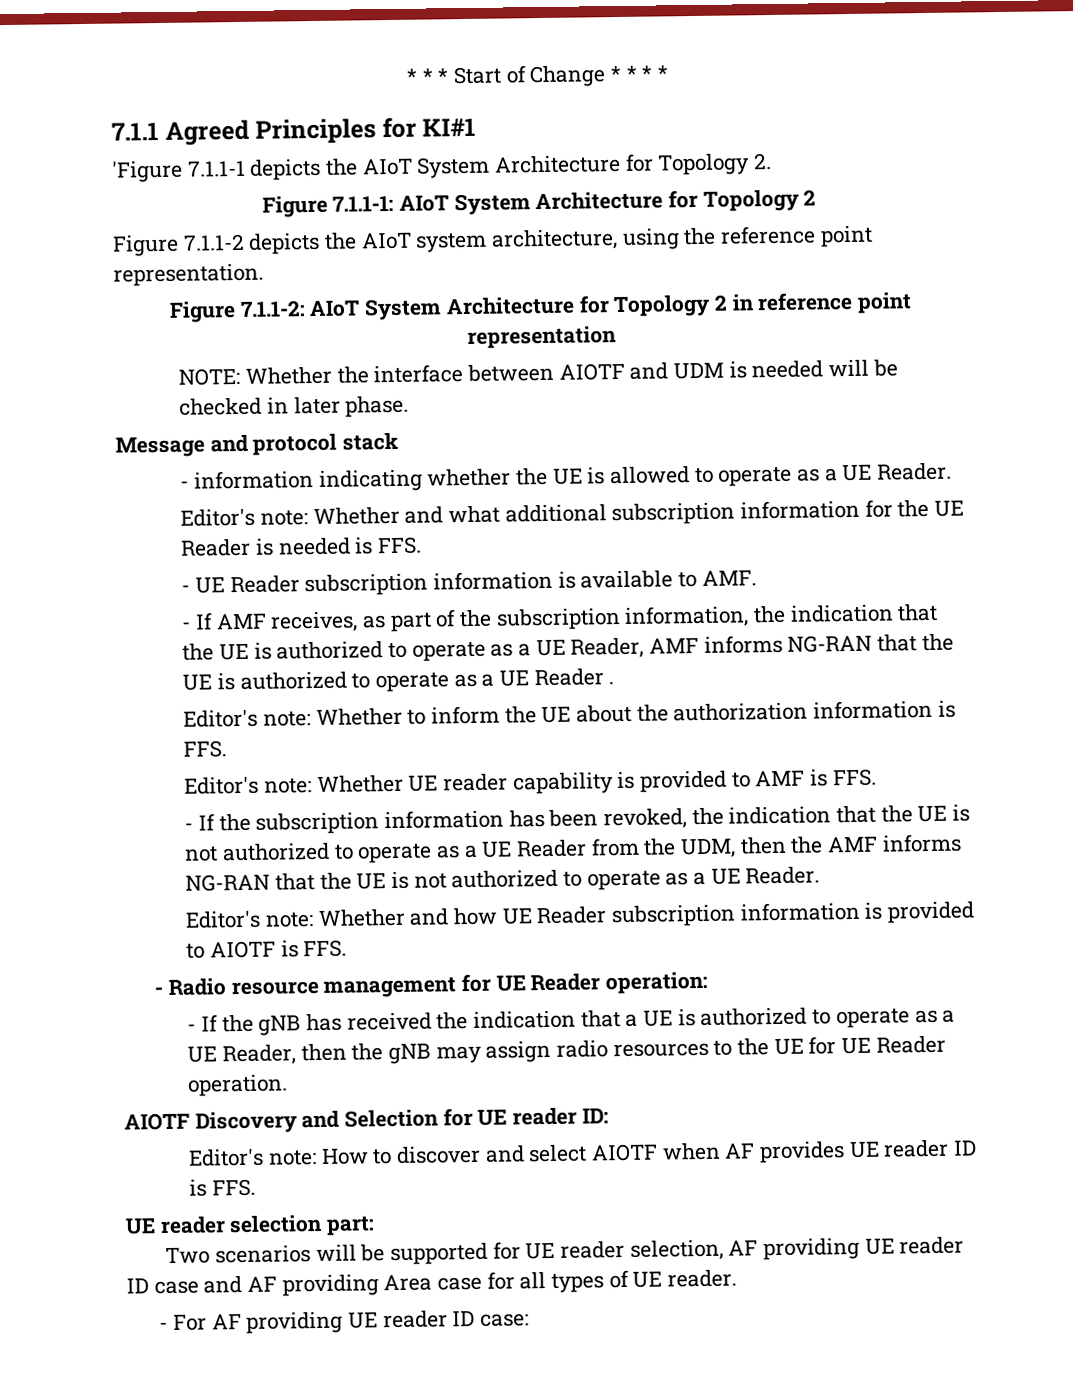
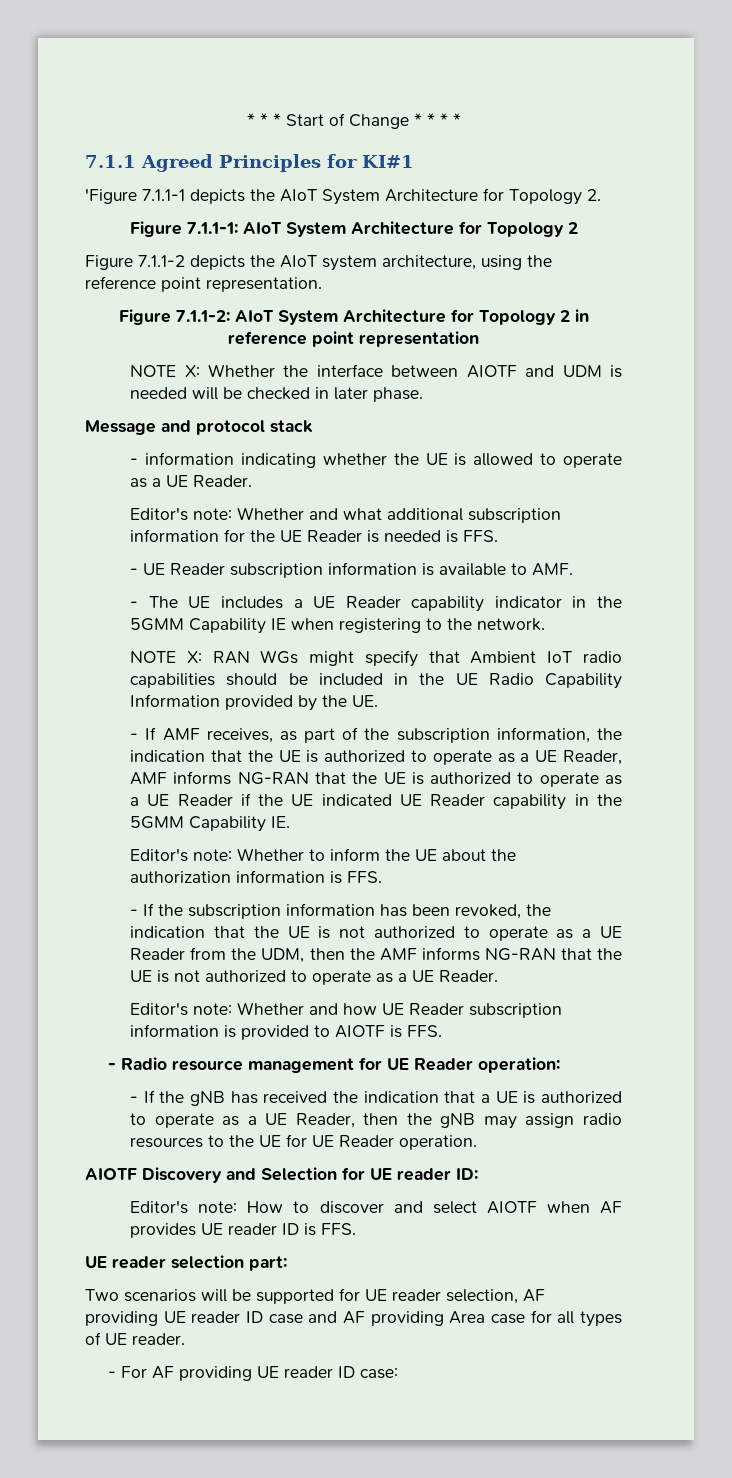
[178,367,241,386] NOTE: -> [130,365,200,377] NOTE X:
(757, 578) none -> [130,596,622,612] [130,618,546,634] [130,650,622,667] [130,673,622,689] [130,694,379,711] // - The UE includes a UE Reader capability indicator in the 5GMM Capability IE when registering to the network. // NOTE X: RAN WGs might specify that Ambient IoT radio capabilities should be included in the UE Radio Capability Information provided by the UE.
[608,681,615,685] . -> [240,793,622,810] [130,816,291,832] if the UE indicated UE Reader capability in the 5GMM Capability IE.
[184,768,877,795] // Editor's note: Whether UE reader capability is provided to AMF is FFS. -> (383, 877) none

